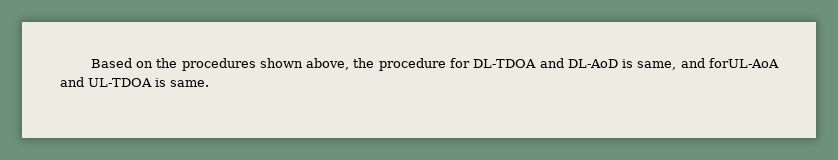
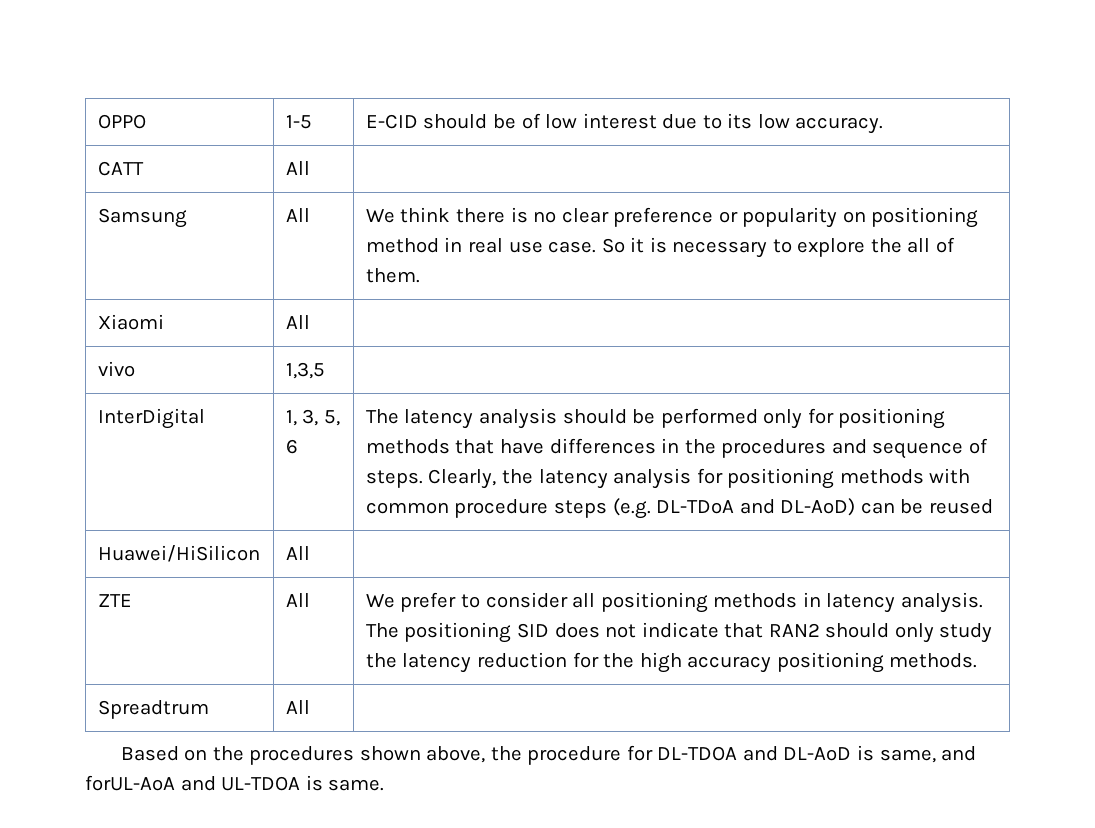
(90, 63) none -> [97,114,146,129] [285,115,312,129] [365,113,884,134] [97,161,144,176] [285,161,310,175] [97,208,187,228] [285,208,310,222] [365,207,979,228] [365,237,955,258] [365,268,420,283] [97,314,164,330] [285,315,310,329] [97,361,135,377] [285,362,325,379] [97,408,205,429] [285,409,340,426] [285,439,298,454] [365,408,946,429] [365,438,988,459] [365,468,971,489] [365,498,993,519] [97,545,260,562] [285,546,310,560] [97,594,132,607] [285,593,310,607] [365,592,983,613] [365,622,993,643] [365,652,978,673] [97,700,209,719] [285,700,310,714] OPPO | 1-5 | E-CID should be of low interest due to its low accuracy. // CATT | All | // Samsung | All | We think there is no clear preference or popularity on positioning method in real use case. So it is necessary to explore the all of them. // Xiaomi | All | // vivo | 1,3,5 | // InterDigital | 1, 3, 5, 6 | The latency analysis should be performed only for positioning methods that have differences in the procedures and sequence of steps. Clearly, the latency analysis for positioning methods with common procedure steps (e.g. DL-TDoA and DL-AoD) can be reused // Huawei/HiSilicon | All | // ZTE | All | We prefer to consider all positioning methods in latency analysis. The positioning SID does not indicate that RAN2 should only study the latency reduction for the high accuracy positioning methods. // Spreadtrum | All | //

